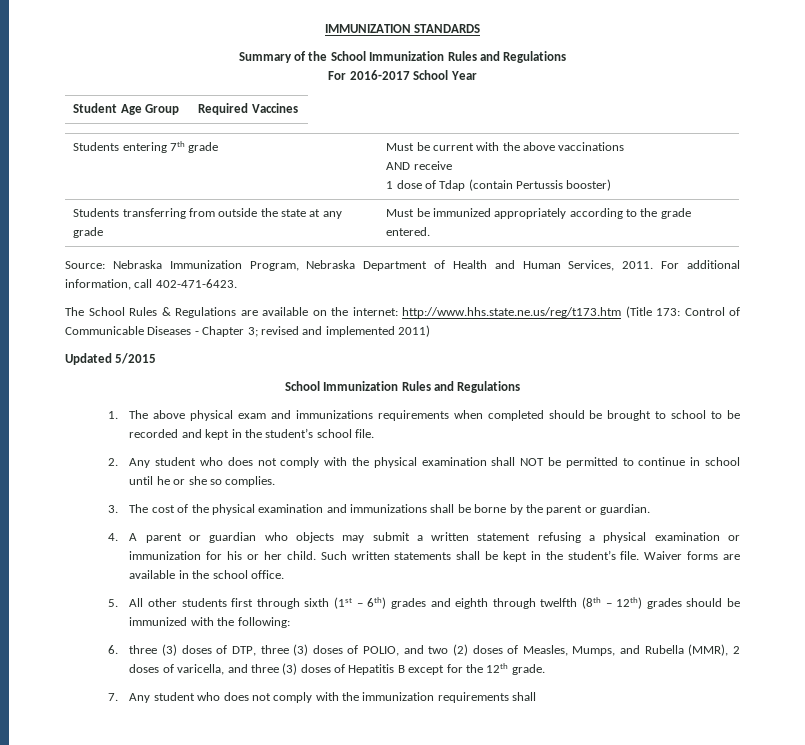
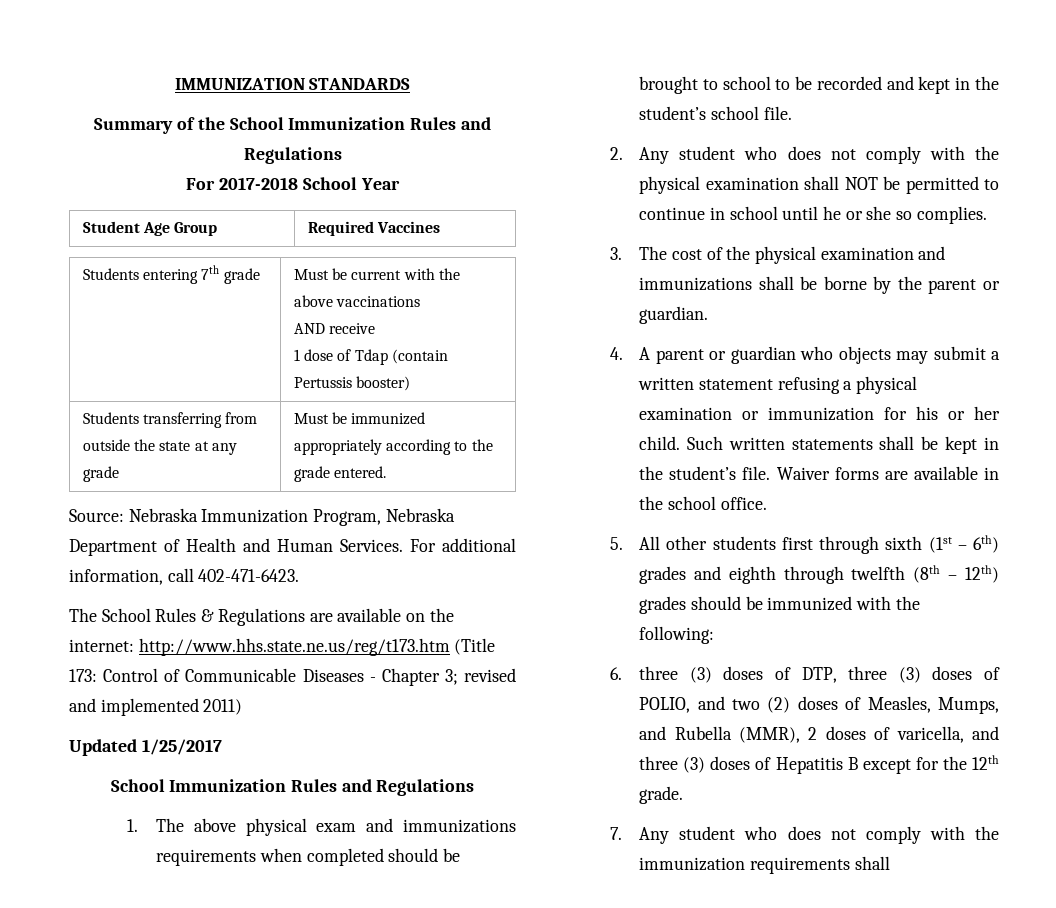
[349,70,410,80] 2016-2017 -> [219,177,299,190] 2017-2018
[568,260,654,271] Services, 2011. -> [340,539,403,552] Services.
[115,353,157,364] 5/2015 -> [141,739,222,755] 1/25/2017

